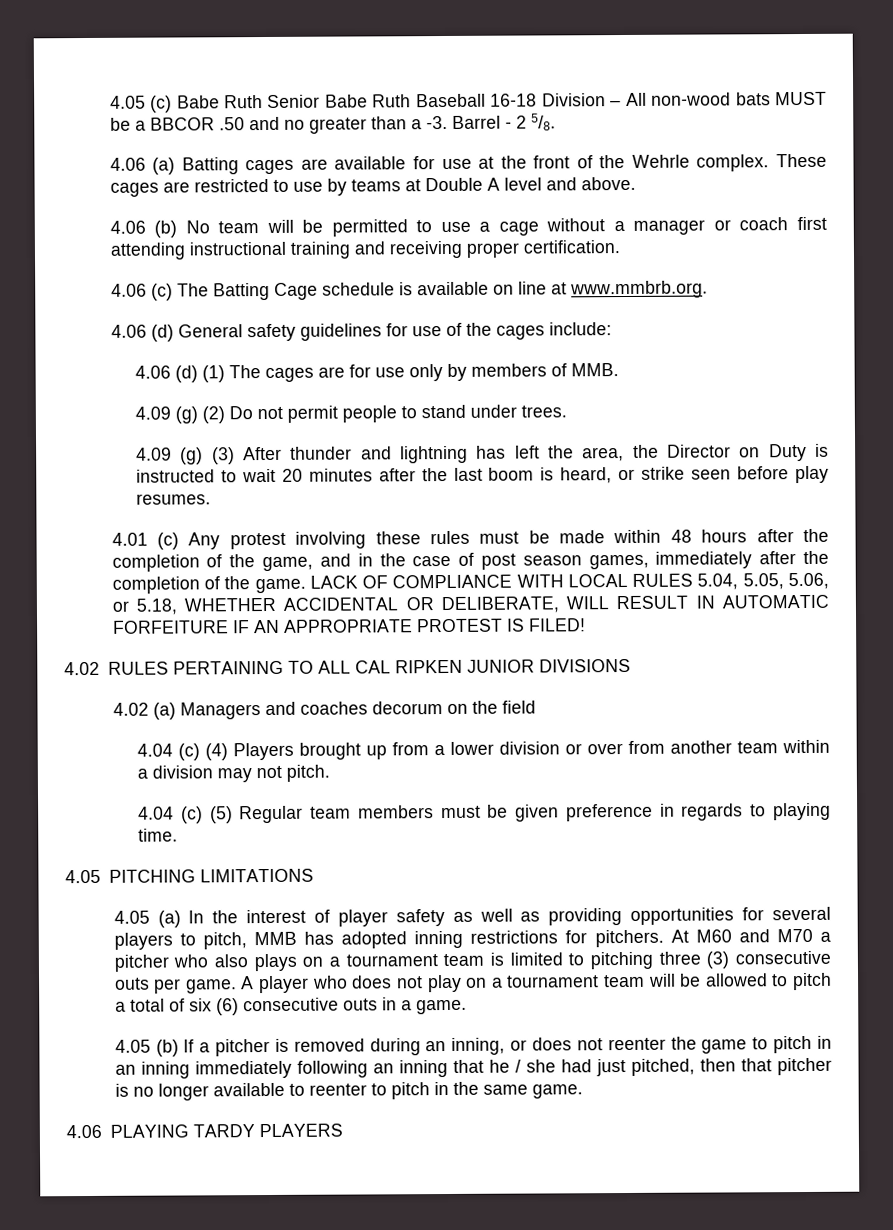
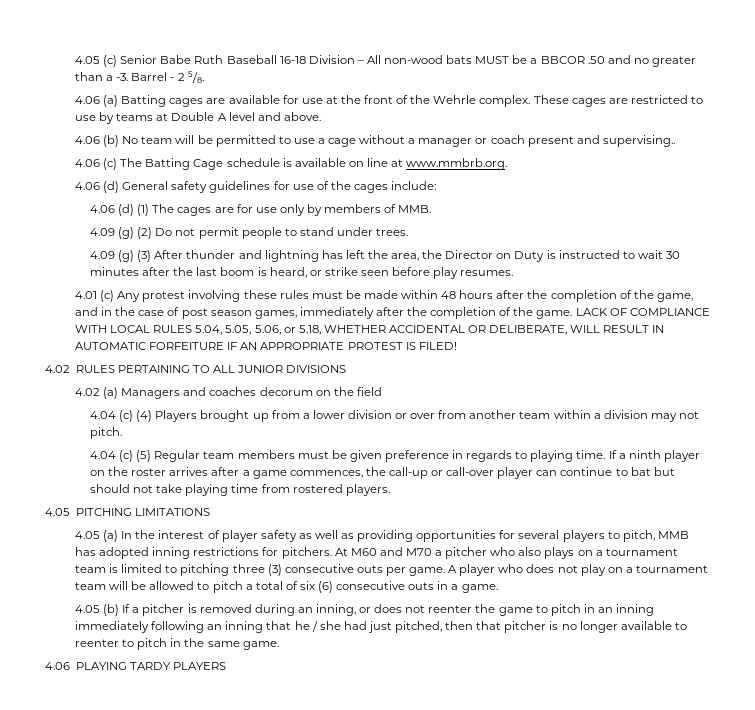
[176,95,264,109] Babe Ruth -> (118, 61) none
[797,216,828,231] [109,240,620,260] first attending instructional training and receiving proper certification. -> [527,135,675,147] present and supervising..
[281,468,303,482] 20 -> [666,251,681,259] 30
[354,659,463,674] CAL RIPKEN -> (236, 369) none
(179, 835) none -> [608,450,700,462] [90,467,675,479] [90,484,390,496] If a ninth player on the roster arrives after a game commences, the call-up or call-over player can continue to bat but should not take playing time from rostered players.

